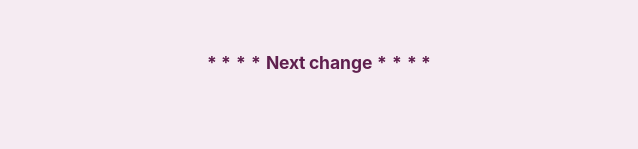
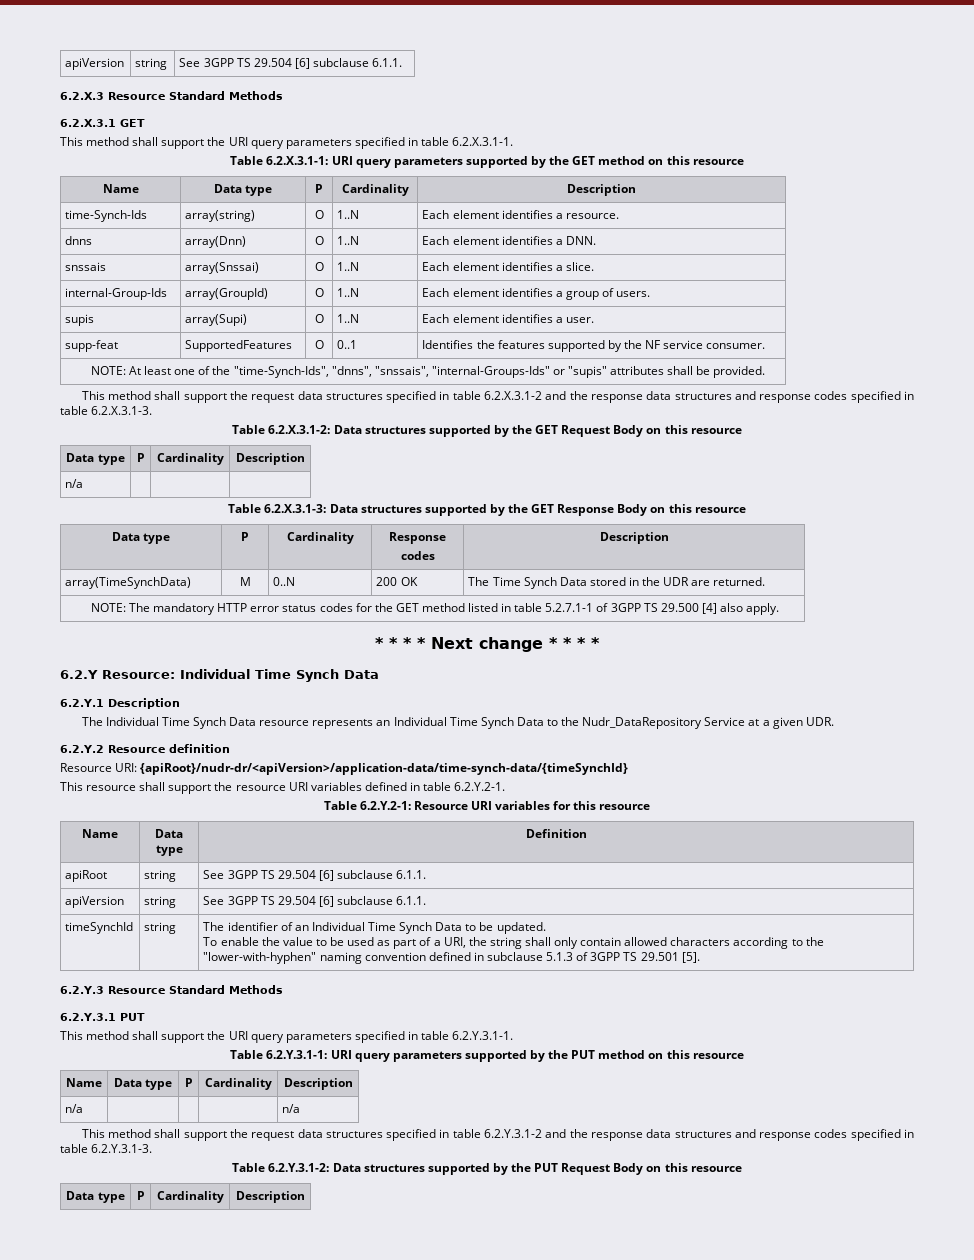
(206, 62) none -> [65,58,125,70] [135,58,168,70] [179,58,403,69] [60,91,283,100] [60,119,145,127] [60,137,514,149] [230,156,744,168] [102,184,139,193] [213,184,273,196] [315,184,323,193] [341,184,409,196] [567,184,636,196] [65,210,148,222] [185,210,256,222] [314,210,324,219] [337,210,360,219] [422,210,619,219] [65,236,93,245] [185,236,247,248] [314,236,324,245] [337,236,360,245] [422,236,596,245] [65,262,107,271] [185,262,260,274] [314,262,324,271] [337,262,360,271] [422,262,594,271] [65,288,168,300] [185,288,269,300] [314,288,324,297] [337,288,360,297] [422,288,651,300] [65,314,95,326] [185,314,248,326] [314,314,324,323] [337,314,360,323] [422,314,594,323] [65,340,119,352] [185,340,293,352] [314,340,324,349] [337,340,358,349] [422,340,766,352] [90,366,766,378] [81,391,914,403] [60,406,153,415] [232,425,742,437] [66,453,125,465] [136,453,145,462] [156,453,224,465] [235,453,305,465] [65,479,84,488] [228,504,746,516] [111,532,171,544] [241,532,249,541] [286,532,354,544] [389,532,446,544] [400,551,435,560] [599,532,669,544] [65,577,192,589] [239,577,251,586] [273,577,296,586] [376,577,418,586] [468,577,766,589] [90,603,780,615] apiVersion | string | See 3GPP TS 29.504 [6] subclause 6.1.1. // 6.2.X.3 Resource Standard Methods // 6.2.X.3.1 GET // This method shall support the URI query parameters specified in table 6.2.X.3.1-1. // Table 6.2.X.3.1-1: URI query parameters supported by the GET method on this resource // Name | Data type | P | Cardinality | Description // time-Synch-Ids | array(string) | O | 1..N | Each element identifies a resource. // dnns | array(Dnn) | O | 1..N | Each element identifies a DNN. // snssais | array(Snssai) | O | 1..N | Each element identifies a slice. // internal-Group-Ids | array(GroupId) | O | 1..N | Each element identifies a group of users. // supis | array(Supi) | O | 1..N | Each element identifies a user. // supp-feat | SupportedFeatures | O | 0..1 | Identifies the features supported by the NF service consumer. // NOTE: At least one of the "time-Synch-Ids", "dnns", "snssais", "internal-Groups-Ids" or "supis" attributes shall be provided. // This method shall support the request data structures specified in table 6.2.X.3.1-2 and the response data structures and response codes specified in table 6.2.X.3.1-3. // Table 6.2.X.3.1-2: Data structures supported by the GET Request Body on this resource // Data type | P | Cardinality | Description // n/a | | | // Table 6.2.X.3.1-3: Data structures supported by the GET Response Body on this resource // Data type | P | Cardinality | Response // codes | Description // array(TimeSynchData) | M | 0..N | 200 OK | The Time Synch Data stored in the UDR are returned. // NOTE: The mandatory HTTP error status codes for the GET method listed in table 5.2.7.1-1 of 3GPP TS 29.500 [4] also apply. //
(432, 62) none -> [60,669,379,682] [60,698,180,709] [81,717,834,729] [60,744,230,753] [60,763,629,775] [60,782,506,794] [323,801,651,810] [82,829,118,838] [155,829,183,838] [155,845,183,856] [525,829,587,838] [65,870,108,882] [144,870,177,882] [203,870,427,881] [65,896,125,908] [144,896,177,908] [203,896,427,907] [65,922,134,934] [144,922,177,934] [203,922,546,934] [203,937,824,949] [203,952,700,964] [60,985,283,994] [60,1013,145,1021] [60,1031,514,1043] [230,1050,744,1062] [66,1078,102,1087] [113,1078,173,1090] [184,1078,193,1087] [204,1078,272,1090] [283,1078,353,1090] [65,1104,84,1113] [282,1104,301,1113] [81,1129,914,1141] [60,1144,153,1153] [232,1163,742,1175] [66,1191,125,1203] [136,1191,145,1200] [156,1191,224,1203] [235,1191,305,1203] // 6.2.Y Resource: Individual Time Synch Data // 6.2.Y.1 Description // The Individual Time Synch Data resource represents an Individual Time Synch Data to the Nudr_DataRepository Service at a given UDR. // 6.2.Y.2 Resource definition // Resource URI: {apiRoot}/nudr-dr/<apiVersion>/application-data/time-synch-data/{timeSynchId} // This resource shall support the resource URI variables defined in table 6.2.Y.2-1. // Table 6.2.Y.2-1: Resource URI variables for this resource // Name | Data type | Definition // apiRoot | string | See 3GPP TS 29.504 [6] subclause 6.1.1. // apiVersion | string | See 3GPP TS 29.504 [6] subclause 6.1.1. // timeSynchId | string | The identifier of an Individual Time Synch Data to be updated. // To enable the value to be used as part of a URI, the string shall only contain allowed characters according to the "lower-with-hyphen" naming convention defined in subclause 5.1.3 of 3GPP TS 29.501 [5]. // 6.2.Y.3 Resource Standard Methods // 6.2.Y.3.1 PUT // This method shall support the URI query parameters specified in table 6.2.Y.3.1-1. // Table 6.2.Y.3.1-1: URI query parameters supported by the PUT method on this resource // Name | Data type | P | Cardinality | Description // n/a | | | | n/a // This method shall support the request data structures specified in table 6.2.Y.3.1-2 and the response data structures and response codes specified in table 6.2.Y.3.1-3. // Table 6.2.Y.3.1-2: Data structures supported by the PUT Request Body on this resource // Data type | P | Cardinality | Description

